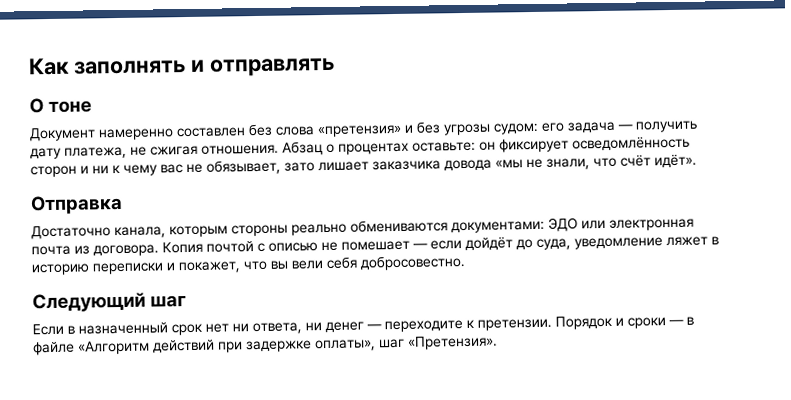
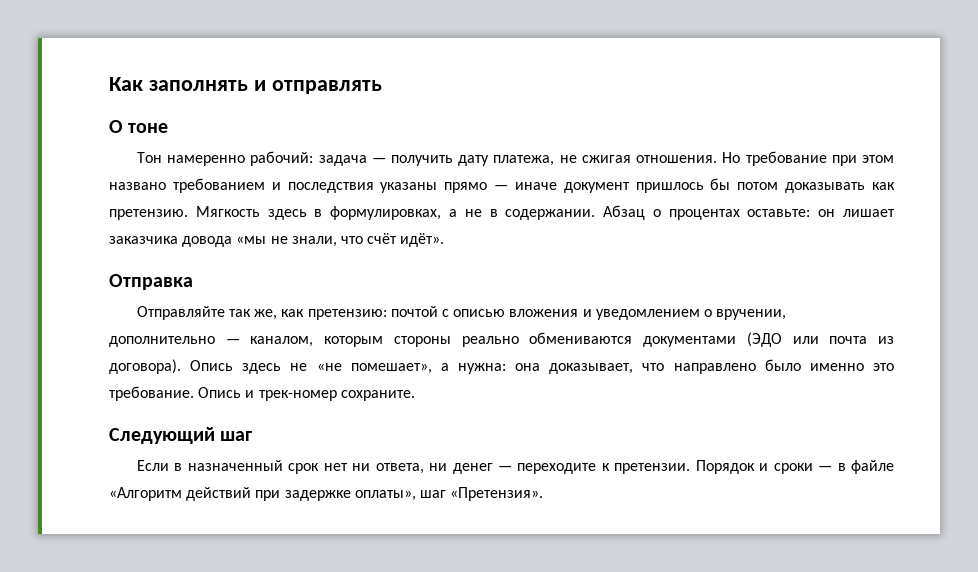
[29,121,565,142] Документ намеренно составлен без слова «претензия» и без угрозы судом: его -> [136,151,314,166] Тон намеренно рабочий:
(279, 149) none -> [722,151,894,166] [109,178,895,193] [109,206,596,220] Но требование при этом названо требованием и последствия указаны прямо — иначе документ пришлось бы потом доказывать как претензию. Мягкость здесь в формулировках, а не в содержании.
[499,135,690,153] [30,159,315,178] фиксирует осведомлённость сторон и ни к чему вас не обязывает, зато -> (836, 213) none
[31,217,694,240] [31,236,719,257] [31,255,466,276] Достаточно канала, которым стороны реально обмениваются документами: ЭДО или электронная почта из договора. Копия почтой с описью не помешает — если дойдёт до суда, уведомление ляжет в историю переписки и покажет, что вы вели себя добросовестно. -> [136,306,787,320] [109,332,895,347] [109,359,894,374] [109,386,415,401] Отправляйте так же, как претензию: почтой с описью вложения и уведомлением о вручении, дополнительно — каналом, которым стороны реально обмениваются документами (ЭДО или почта из договора). Опись здесь не «не помешает», а нужна: она доказывает, что направлено было именно это требование. Опись и трек-номер сохраните.

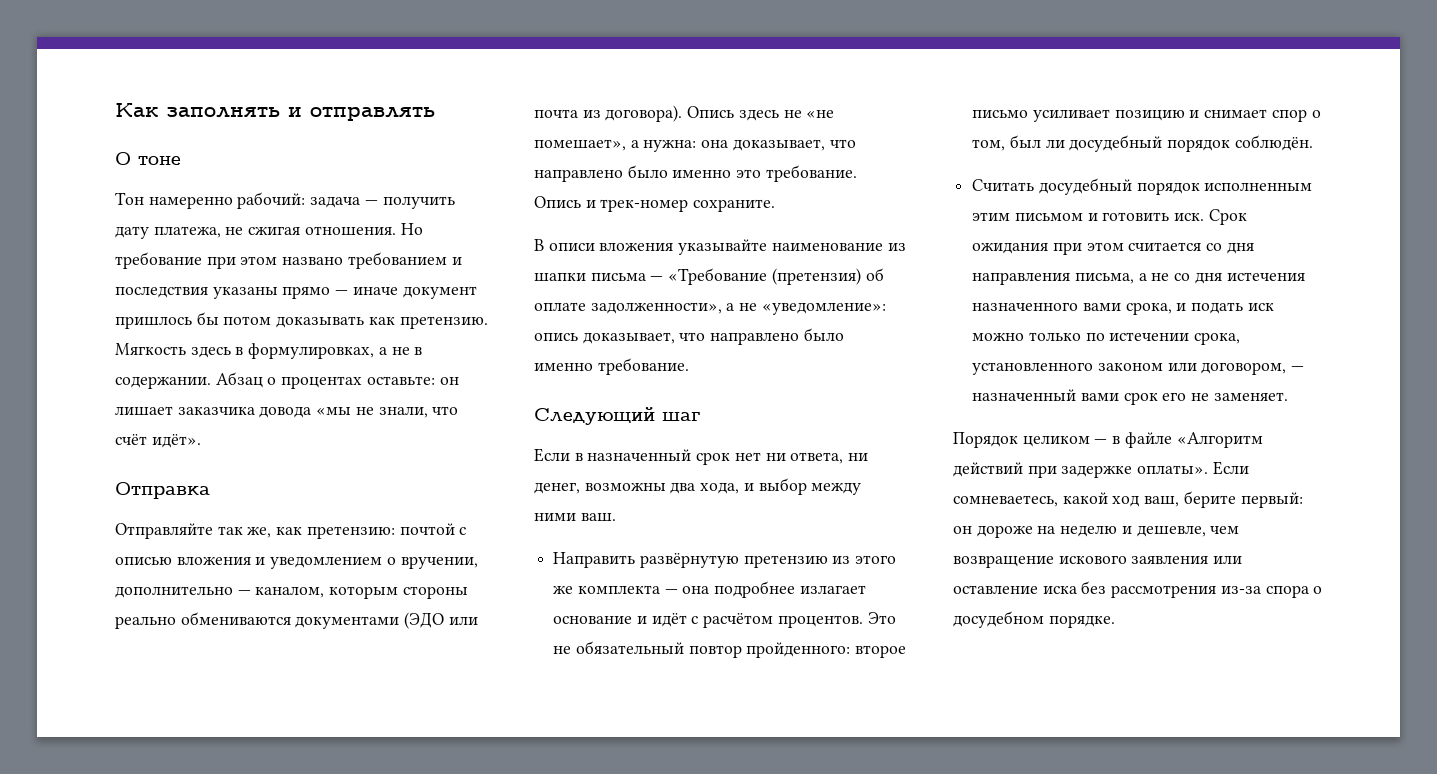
(415, 395) none -> [534,239,906,255] [534,268,884,285] [534,302,886,315] [534,328,844,345] [534,358,689,375] // В описи вложения указывайте наименование из шапки письма — «Требование (претензия) об оплате задолженности», а не «уведомление»: опись доказывает, что направлено было именно требование.
[452,460,813,474] денег — переходите к претензии. Порядок и сроки -> [534,478,862,495] [534,513,616,522] [553,552,897,568] [553,581,866,598] [553,612,896,628] [553,641,907,658] [972,109,1321,122] [972,135,1313,152] [972,178,1313,195] [972,209,1247,225] [972,242,1254,255] [972,272,1305,285] [972,302,1274,315] [972,332,1241,345] [972,362,1305,375] [972,389,1288,405] [953,432,1090,448] денег, возможны два хода, и выбор между ними ваш. // Направить развёрнутую претензию из этого же комплекта — она подробнее излагает основание и идёт с расчётом процентов. Это не обязательный повтор пройденного: второе письмо усиливает позицию и снимает спор о том, был ли досудебный порядок соблюдён. // Считать досудебный порядок исполненным этим письмом и готовить иск. Срок ожидания при этом считается со дня направления письма, а не со дня истечения назначенного вами срока, и подать иск можно только по истечении срока, установленного законом или договором, — назначенный вами срок его не заменяет. // Порядок целиком
[354,487,544,501] оплаты», шаг «Претензия». -> [1137,461,1249,475] [953,491,1303,508] [953,525,1240,538] [953,555,1243,568] [953,581,1323,598] [953,611,1115,628] оплаты». Если сомневаетесь, какой ход ваш, берите первый: он дороже на неделю и дешевле, чем возвращение искового заявления или оставление иска без рассмотрения из-за спора о досудебном порядке.

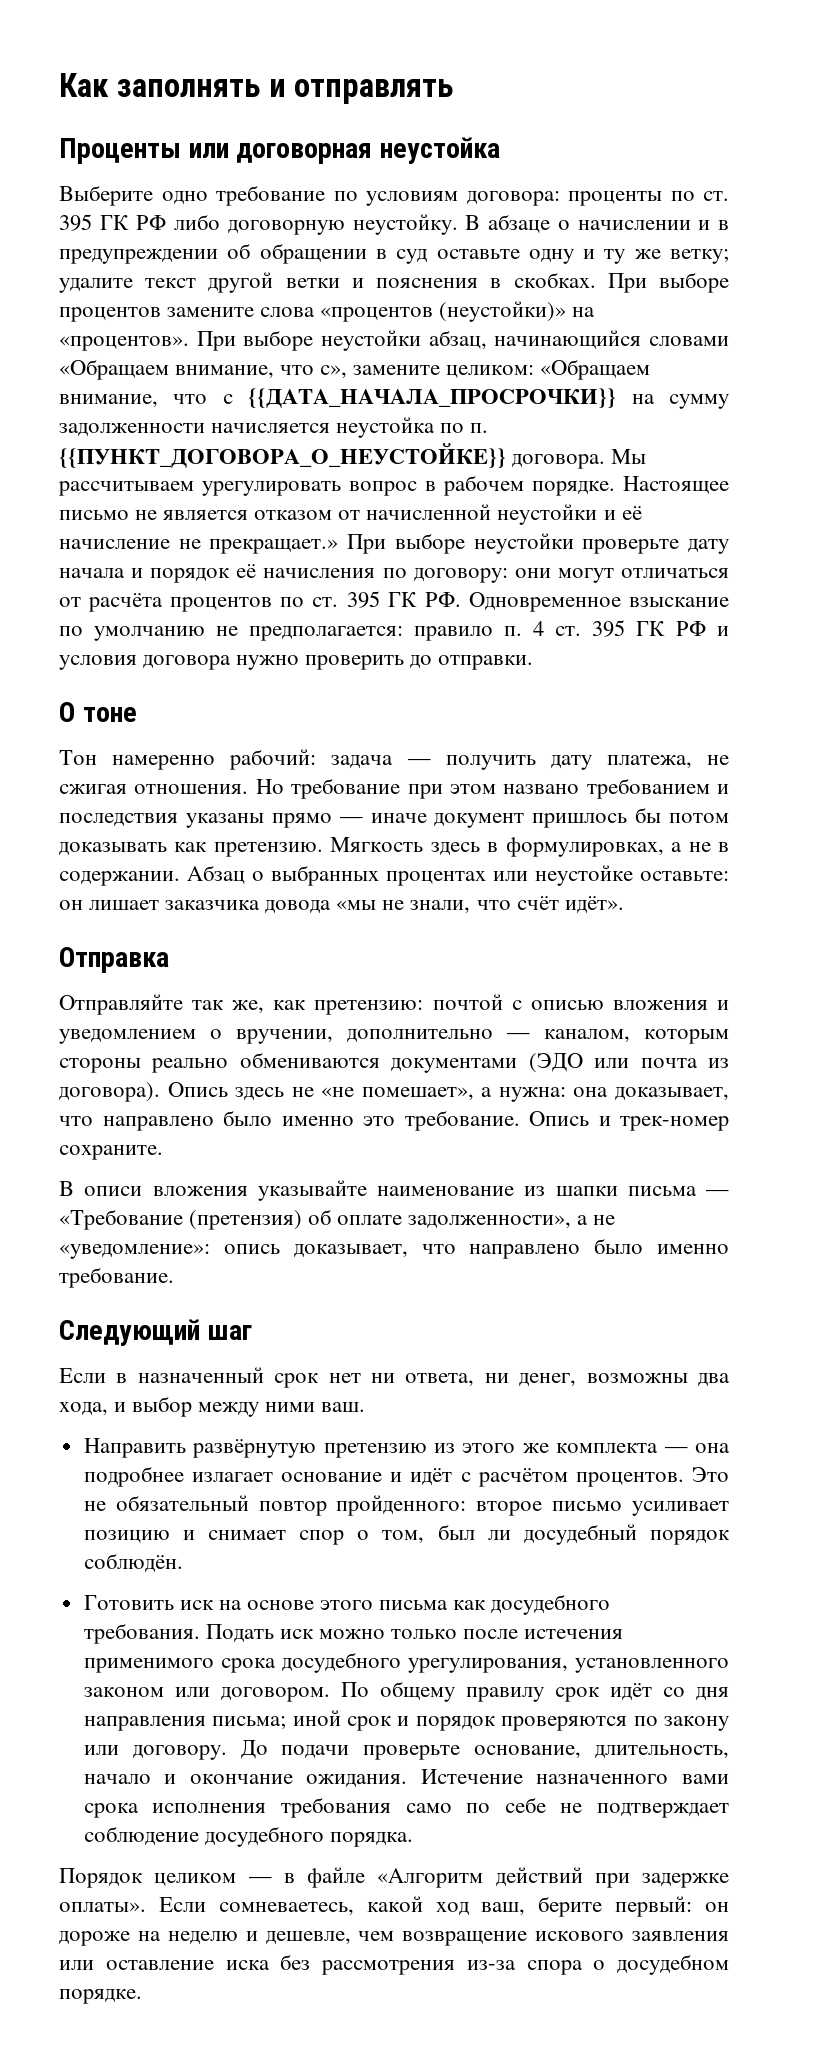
(435, 114) none -> [59,137,500,164] [59,185,729,206] [59,214,730,235] [59,243,729,264] [59,272,729,293] [59,301,596,322] [59,330,729,351] [59,359,651,380] [59,388,729,409] [59,417,489,438] [59,442,647,469] [58,475,729,496] [59,504,642,525] [59,533,729,554] [59,564,729,583] [59,591,730,612] [59,620,729,641] [59,655,534,670] // Проценты или договорная неустойка // Выберите одно требование по условиям договора: проценты по ст. 395 ГК РФ либо договорную неустойку. В абзаце о начислении и в предупреждении об обращении в суд оставьте одну и ту же ветку; удалите текст другой ветки и пояснения в скобках. При выборе процентов замените слова «процентов (неустойки)» на «процентов». При выборе неустойки абзац, начинающийся словами «Обращаем внимание, что с», замените целиком: «Обращаем внимание, что с {{ДАТА_НАЧАЛА_ПРОСРОЧКИ}} на сумму задолженности начисляется неустойка по п. {{ПУНКТ_ДОГОВОРА_О_НЕУСТОЙКЕ}} договора. Мы рассчитываем урегулировать вопрос в рабочем порядке. Настоящее письмо не является отказом от начисленной неустойки и её начисление не прекращает.» При выборе неустойки проверьте дату начала и порядок её начисления по договору: они могут отличаться от расчёта процентов по ст. 395 ГК РФ. Одновременное взыскание по умолчанию не предполагается: правило п. 4 ст. 395 ГК РФ и условия договора нужно проверить до отправки.
[281,376,363,389] процентах -> [271,865,633,886] выбранных процентах или неустойке
[972,178,1313,195] [972,209,1247,225] [972,242,1254,255] [972,272,1305,285] [972,302,1274,315] [972,332,1241,345] [972,362,1305,375] [972,389,1288,405] Считать досудебный порядок исполненным этим письмом и готовить иск. Срок ожидания при этом считается со дня направления письма, а не со дня истечения назначенного вами срока, и подать иск можно только по истечении срока, установленного законом или договором, — назначенный вами срок его не заменяет. -> [83,1594,611,1615] [83,1623,624,1644] [83,1652,729,1673] [83,1681,729,1702] [83,1710,729,1731] [83,1740,729,1760] [83,1769,729,1788] [83,1797,730,1818] [83,1826,413,1847] Готовить иск на основе этого письма как досудебного требования. Подать иск можно только после истечения применимого срока досудебного урегулирования, установленного законом или договором. По общему правилу срок идёт со дня направления письма; иной срок и порядок проверяются по закону или договору. До подачи проверьте основание, длительность, начало и окончание ожидания. Истечение назначенного вами срока исполнения требования само по себе не подтверждает соблюдение досудебного порядка.

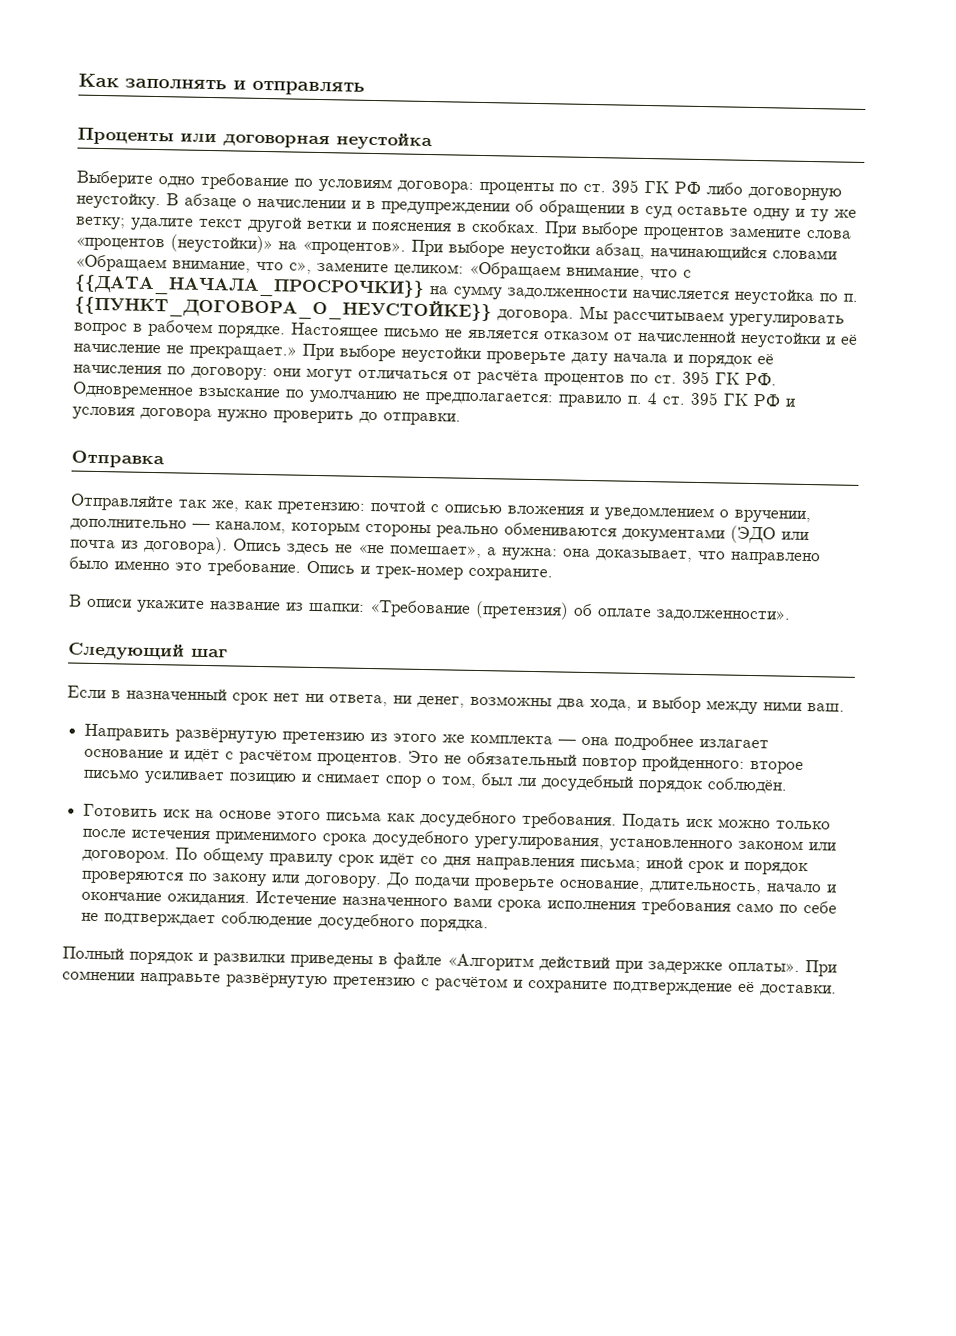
[59,702,137,722] [59,749,729,770] [59,778,729,799] [59,807,729,828] [59,837,730,857] [59,865,729,886] [59,896,624,914] // О тоне // Тон намеренно рабочий: задача — получить дату платежа, не сжигая отношения. Но требование при этом названо требованием и последствия указаны прямо — иначе документ пришлось бы потом доказывать как претензию. Мягкость здесь в формулировках, а не в содержании. Абзац о выбранных процентах или неустойке оставьте: он лишает заказчика довода «мы не знали, что счёт идёт». -> (461, 419) none
[152,1180,729,1201] [59,1209,616,1230] [59,1238,729,1259] [59,1267,174,1288] вложения указывайте наименование из шапки письма — «Требование (претензия) об оплате задолженности», а не «уведомление»: опись доказывает, что направлено было именно требование. -> [136,599,791,623] укажите название из шапки: «Требование (претензия) об оплате задолженности».
[59,1868,272,1888] Порядок целиком — -> [62,946,373,969] Полный порядок и развилки приведены
[158,1896,729,1917] [59,1931,729,1946] [59,1954,729,1975] [59,1989,142,2004] Если сомневаетесь, какой ход ваш, берите первый: он дороже на неделю и дешевле, чем возвращение искового заявления или оставление иска без рассмотрения из-за спора о досудебном порядке. -> [805,960,837,977] [62,970,837,997] При сомнении направьте развёрнутую претензию с расчётом и сохраните подтверждение её доставки.

